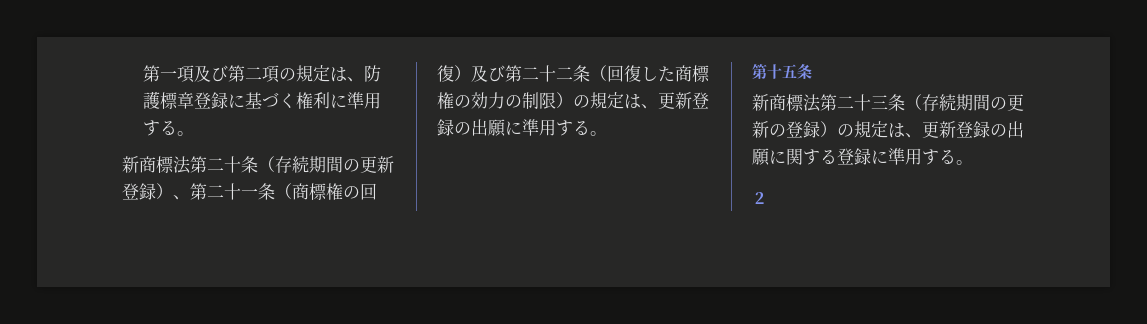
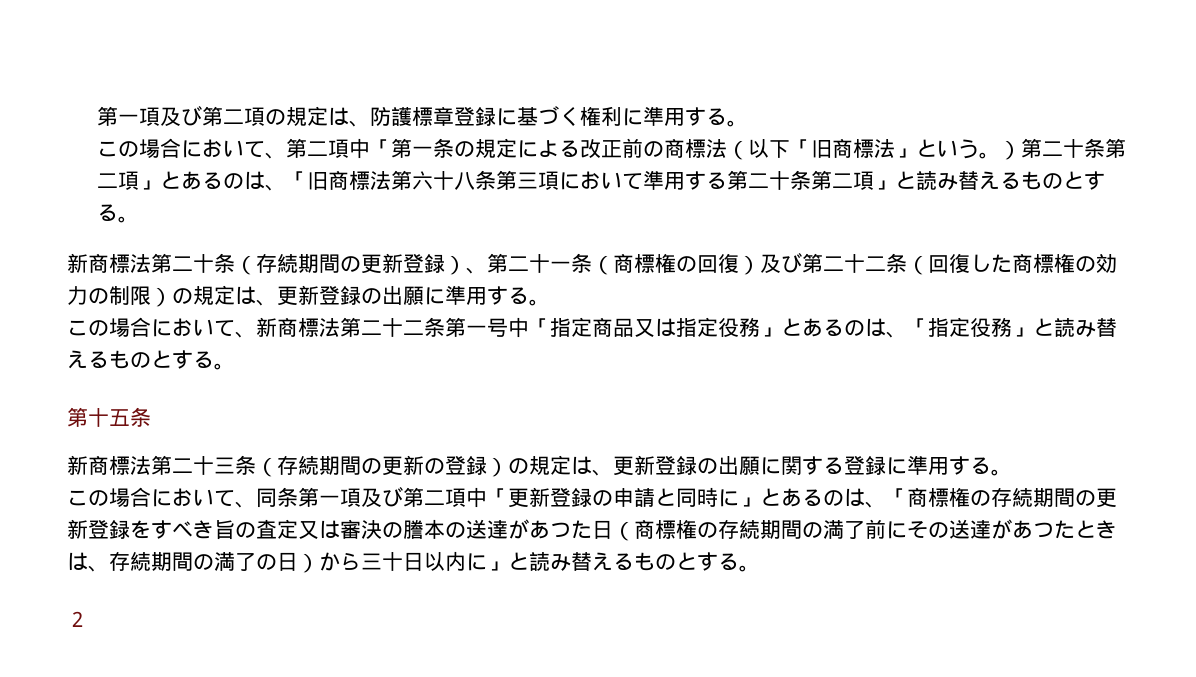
(194, 133) none -> [97,138,1127,160] [97,170,1106,191] [97,204,140,223] // この場合において、第二項中「第一条の規定による改正前の商標法（以下「旧商標法」という。）第二十条第二項」とあるのは、「旧商標法第六十八条第三項において準用する第二十条第二項」と読み替えるものとする。
(607, 133) none -> [67,317,1117,338] [67,350,235,370] // この場合において、新商標法第二十二条第一号中「指定商品又は指定役務」とあるのは、「指定役務」と読み替えるものとする。
(973, 162) none -> [67,487,1117,508] [67,519,1117,541] [67,551,760,573] // この場合において、同条第一項及び第二項中「更新登録の申請と同時に」とあるのは、「商標権の存続期間の更新登録をすべき旨の査定又は審決の謄本の送達があつた日（商標権の存続期間の満了前にその送達があつたときは、存続期間の満了の日）から三十日以内に」と読み替えるものとする。

